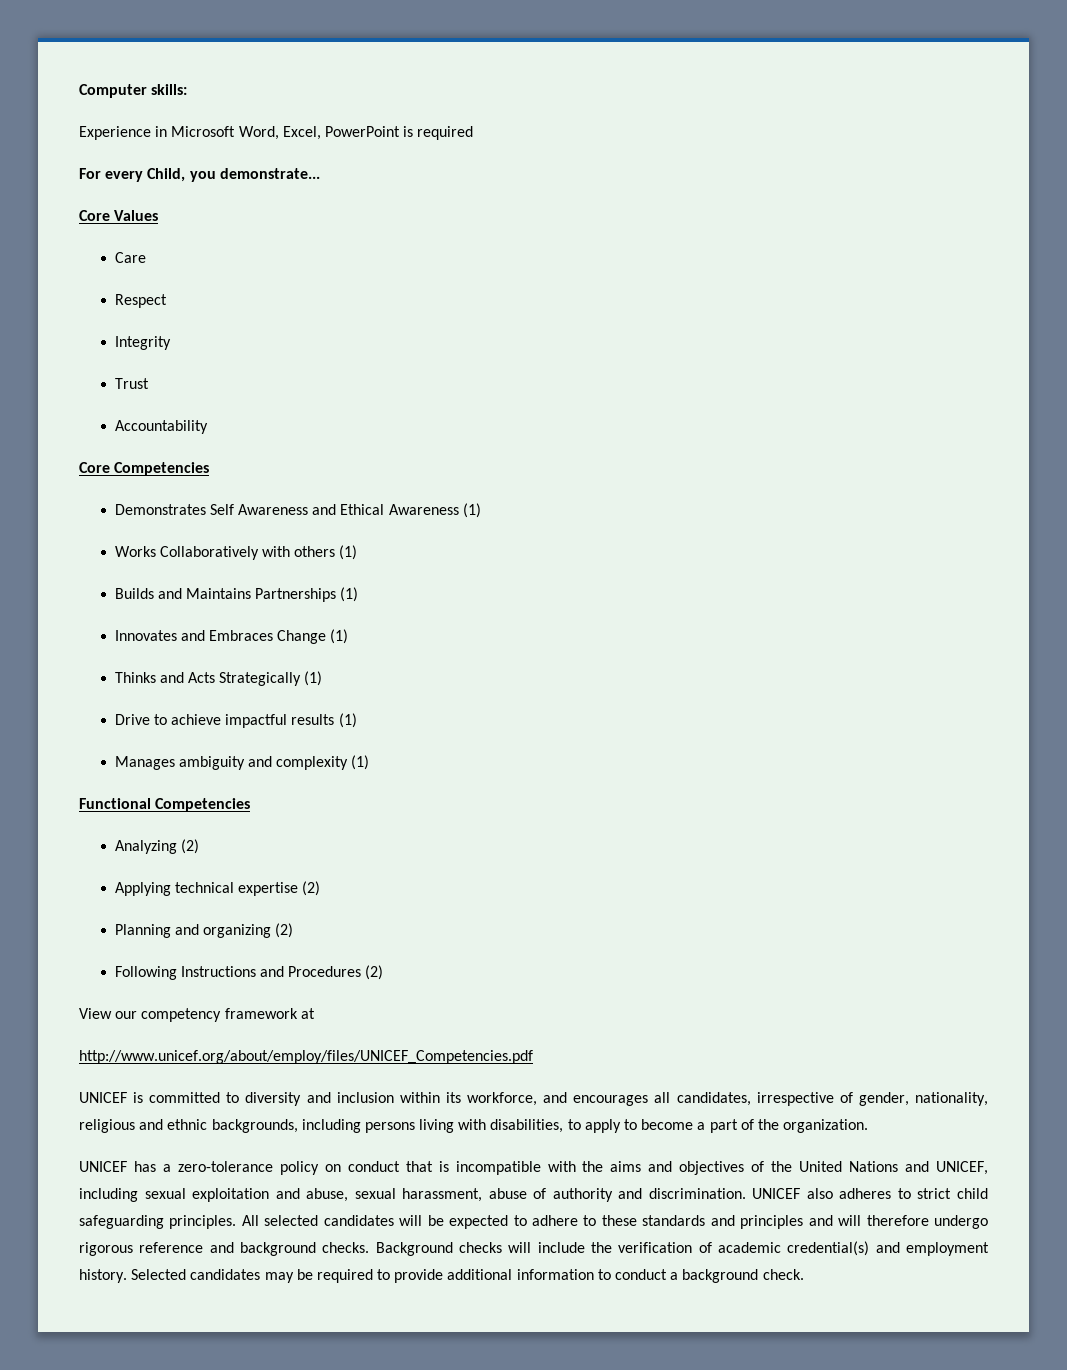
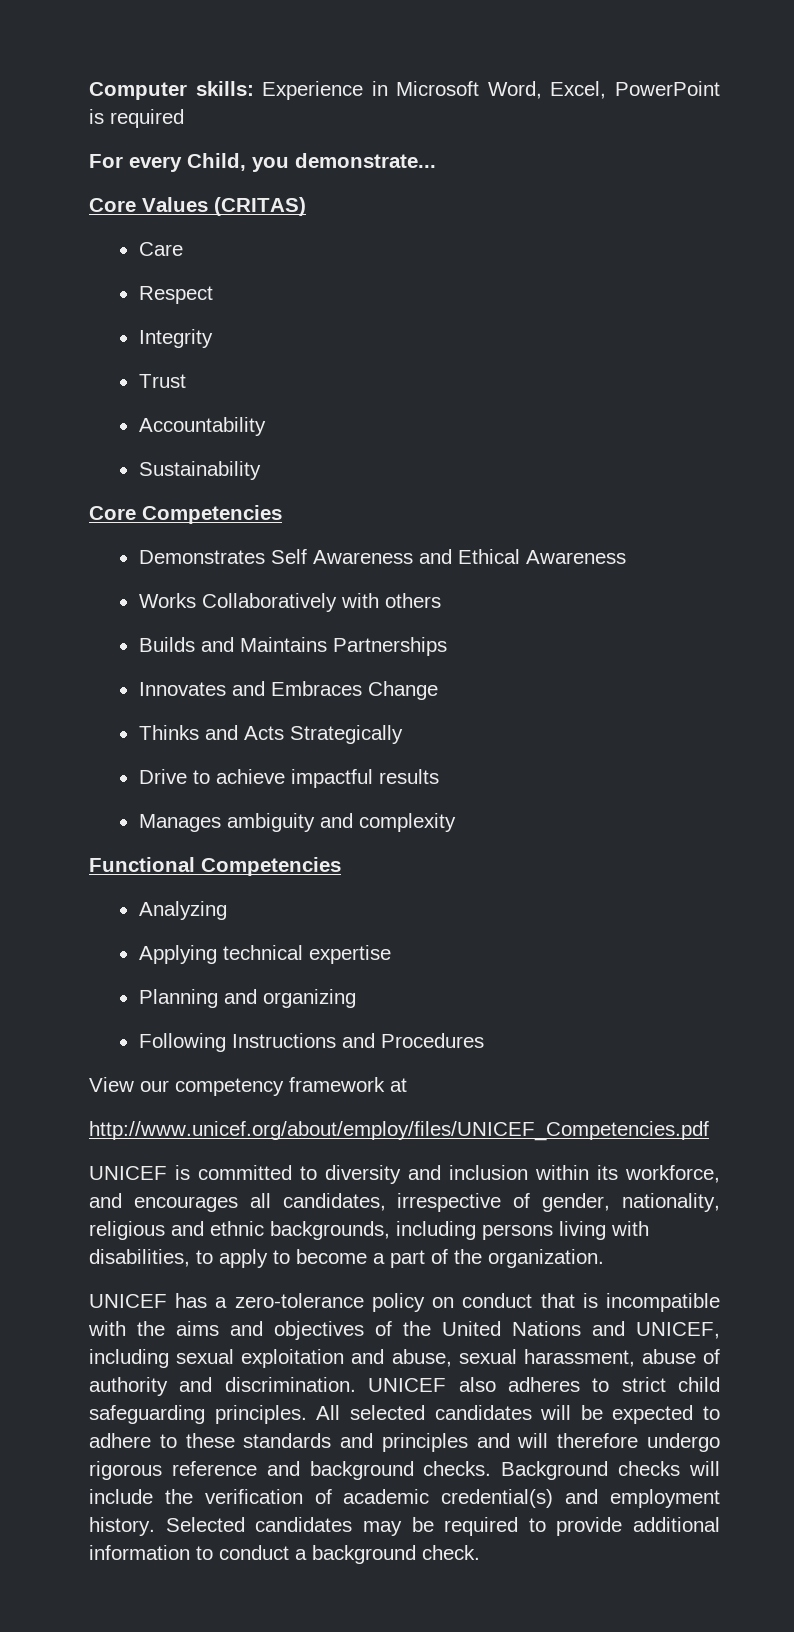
(188, 89) // -> (254, 88) none
(159, 215) none -> [214,197,306,216] (CRITAS)
(208, 427) none -> [138,461,261,480] // Sustainability
[462,503,481,518] (1) -> (626, 557) none
[339,545,358,560] (1) -> (441, 600) none
[340,587,359,602] (1) -> (447, 646) none
[330,629,349,644] (1) -> (438, 690) none
[304,671,323,686] (1) -> (403, 734) none
[338,713,357,728] (1) -> (439, 776) none
[351,755,370,770] (1) -> (456, 822) none
[180,839,199,854] (2) -> (227, 910) none
[302,881,321,896] (2) -> (391, 954) none
[275,923,294,938] (2) -> (356, 998) none
[365,965,384,980] (2) -> (484, 1040) none

